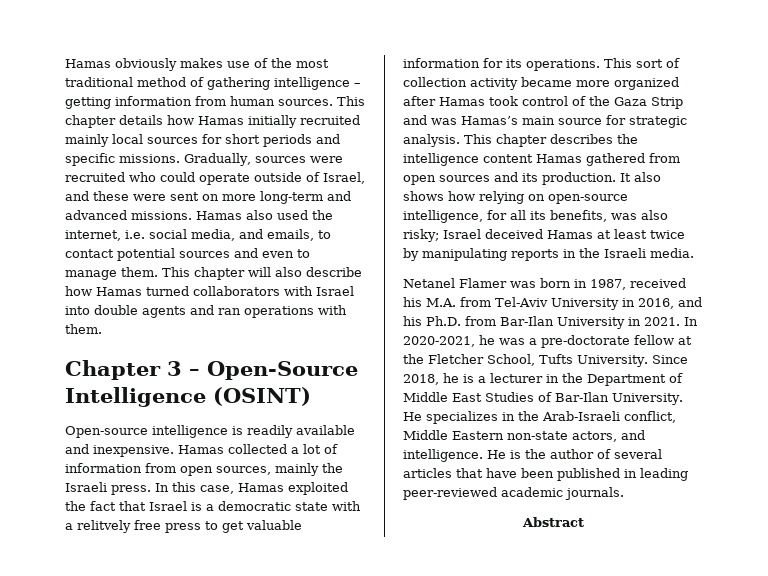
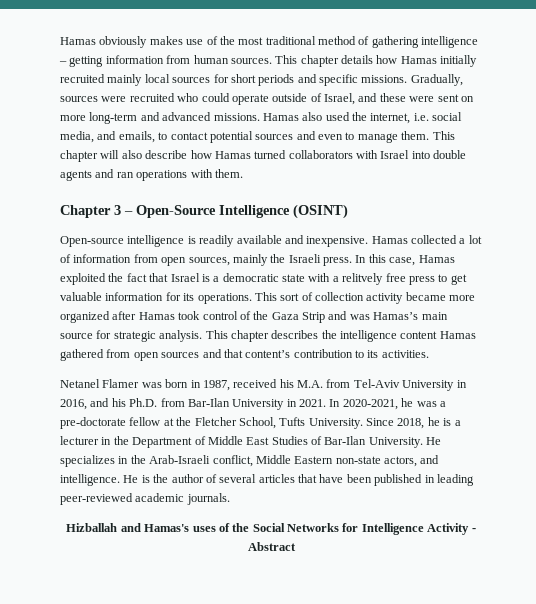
[522,172,661,185] [403,191,628,204] [403,210,668,223] [403,229,685,242] [403,248,694,261] its production. It also shows how relying on open-source intelligence, for all its benefits, was also risky; Israel deceived Hamas at least twice by manipulating reports in the Israeli media. -> [223,349,429,358] that content’s contribution to its activities.
(624, 493) none -> [66,523,476,535] Hizballah and Hamas's uses of the Social Networks for Intelligence Activity -

